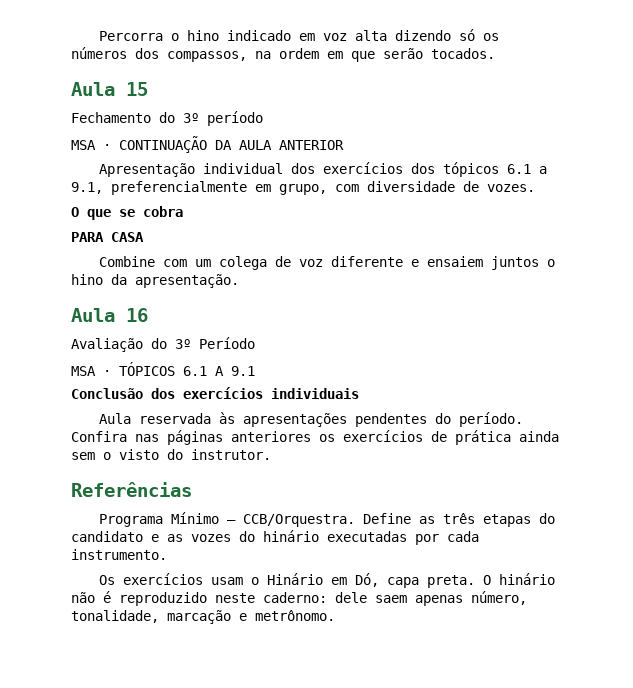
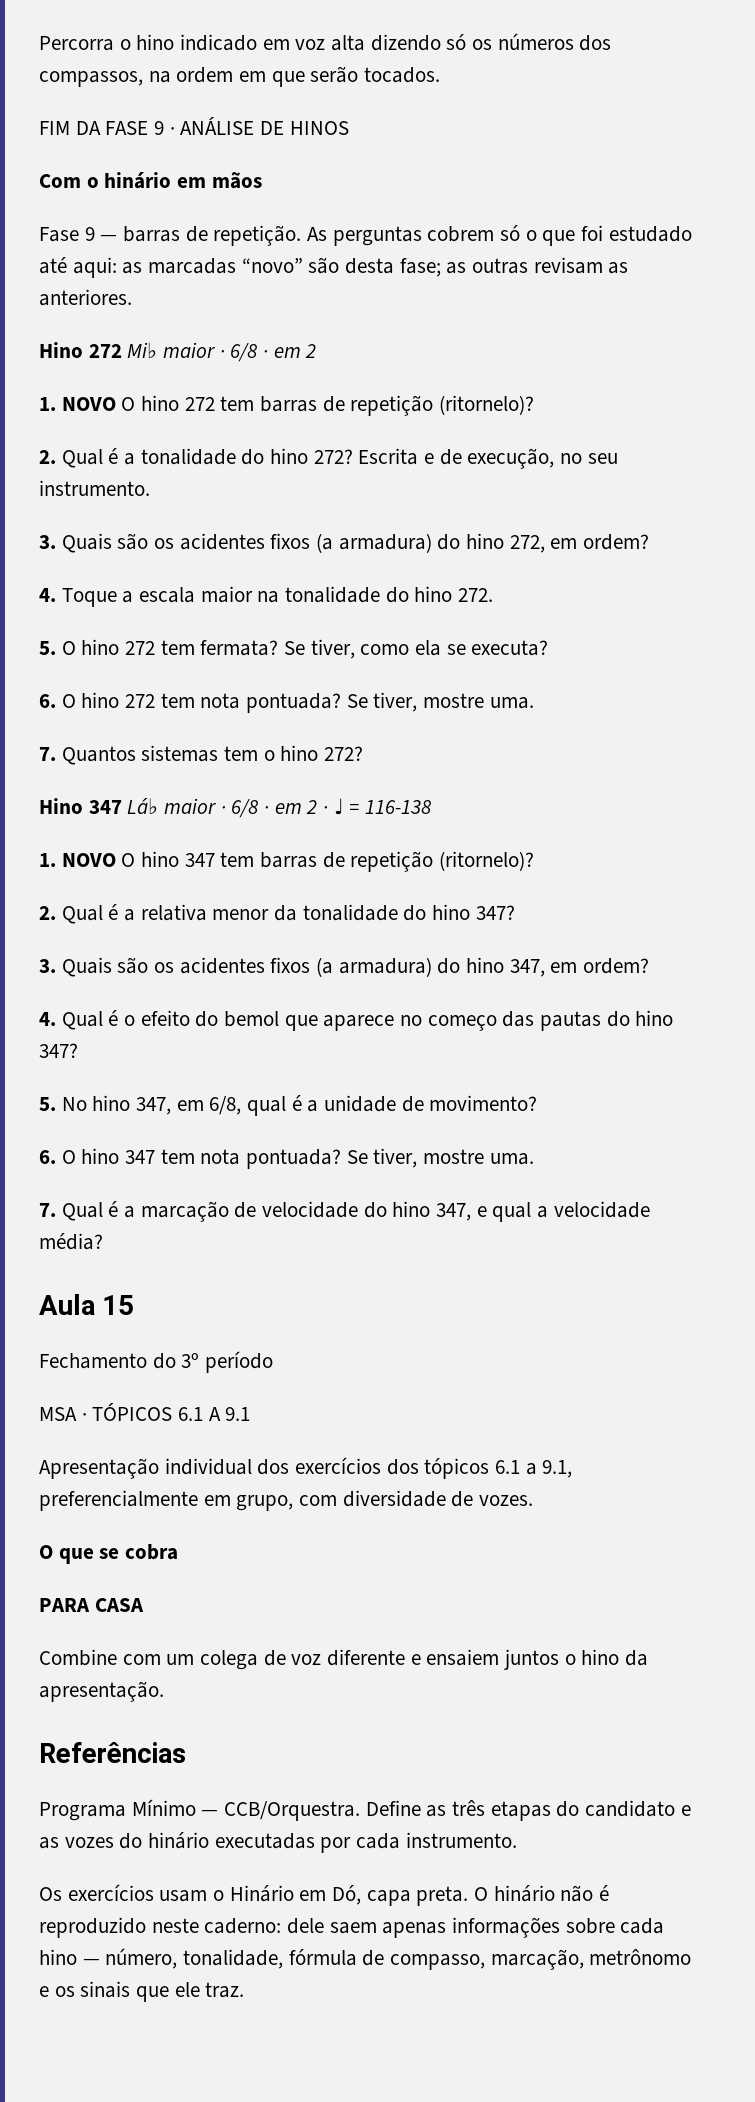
(495, 53) none -> [39,117,349,135] [39,172,262,189] [39,225,692,246] [39,257,629,278] [39,289,132,306] [39,342,317,362] [39,395,535,416] [39,448,618,469] [39,480,150,496] [39,533,650,553] [39,586,494,607] [39,639,549,659] [39,692,534,713] [39,745,364,765] [39,798,432,818] [39,851,535,872] [39,904,515,924] [39,957,650,977] [39,1010,674,1031] [39,1043,78,1058] [39,1095,538,1116] [39,1148,534,1169] [39,1201,650,1222] [39,1233,103,1250] // FIM DA FASE 9 · ANÁLISE DE HINOS // Com o hinário em mãos // Fase 9 — barras de repetição. As perguntas cobrem só o que foi estudado até aqui: as marcadas “novo” são desta fase; as outras revisam as anteriores. // Hino 272 Mi♭ maior · 6/8 · em 2 // 1. NOVO O hino 272 tem barras de repetição (ritornelo)? // 2. Qual é a tonalidade do hino 272? Escrita e de execução, no seu instrumento. // 3. Quais são os acidentes fixos (a armadura) do hino 272, em ordem? // 4. Toque a escala maior na tonalidade do hino 272. // 5. O hino 272 tem fermata? Se tiver, como ela se executa? // 6. O hino 272 tem nota pontuada? Se tiver, mostre uma. // 7. Quantos sistemas tem o hino 272? // Hino 347 Lá♭ maior · 6/8 · em 2 · ♩ = 116-138 // 1. NOVO O hino 347 tem barras de repetição (ritornelo)? // 2. Qual é a relativa menor da tonalidade do hino 347? // 3. Quais são os acidentes fixos (a armadura) do hino 347, em ordem? // 4. Qual é o efeito do bemol que aparece no começo das pautas do hino 347? // 5. No hino 347, em 6/8, qual é a unidade de movimento? // 6. O hino 347 tem nota pontuada? Se tiver, mostre uma. // 7. Qual é a marcação de velocidade do hino 347, e qual a velocidade média?
[119,136,344,153] CONTINUAÇÃO DA AULA ANTERIOR -> [92,1403,251,1421] TÓPICOS 6.1 A 9.1
[71,308,148,322] [71,337,255,352] [71,362,255,376] [71,387,359,399] [99,412,524,427] [71,430,559,445] [71,449,271,460] // Aula 16 // Avaliação do 3º Período // MSA · TÓPICOS 6.1 A 9.1 // Conclusão dos exercícios individuais // Aula reservada às apresentações pendentes do período. Confira nas páginas anteriores os exercícios de prática ainda sem o visto do instrutor. -> (164, 1691) none
[471,591,527,605] [71,610,335,624] número, tonalidade, marcação e metrônomo. -> [452,1917,665,1938] [39,1948,692,1970] [39,1981,245,2002] informações sobre cada hino — número, tonalidade, fórmula de compasso, marcação, metrônomo e os sinais que ele traz.

